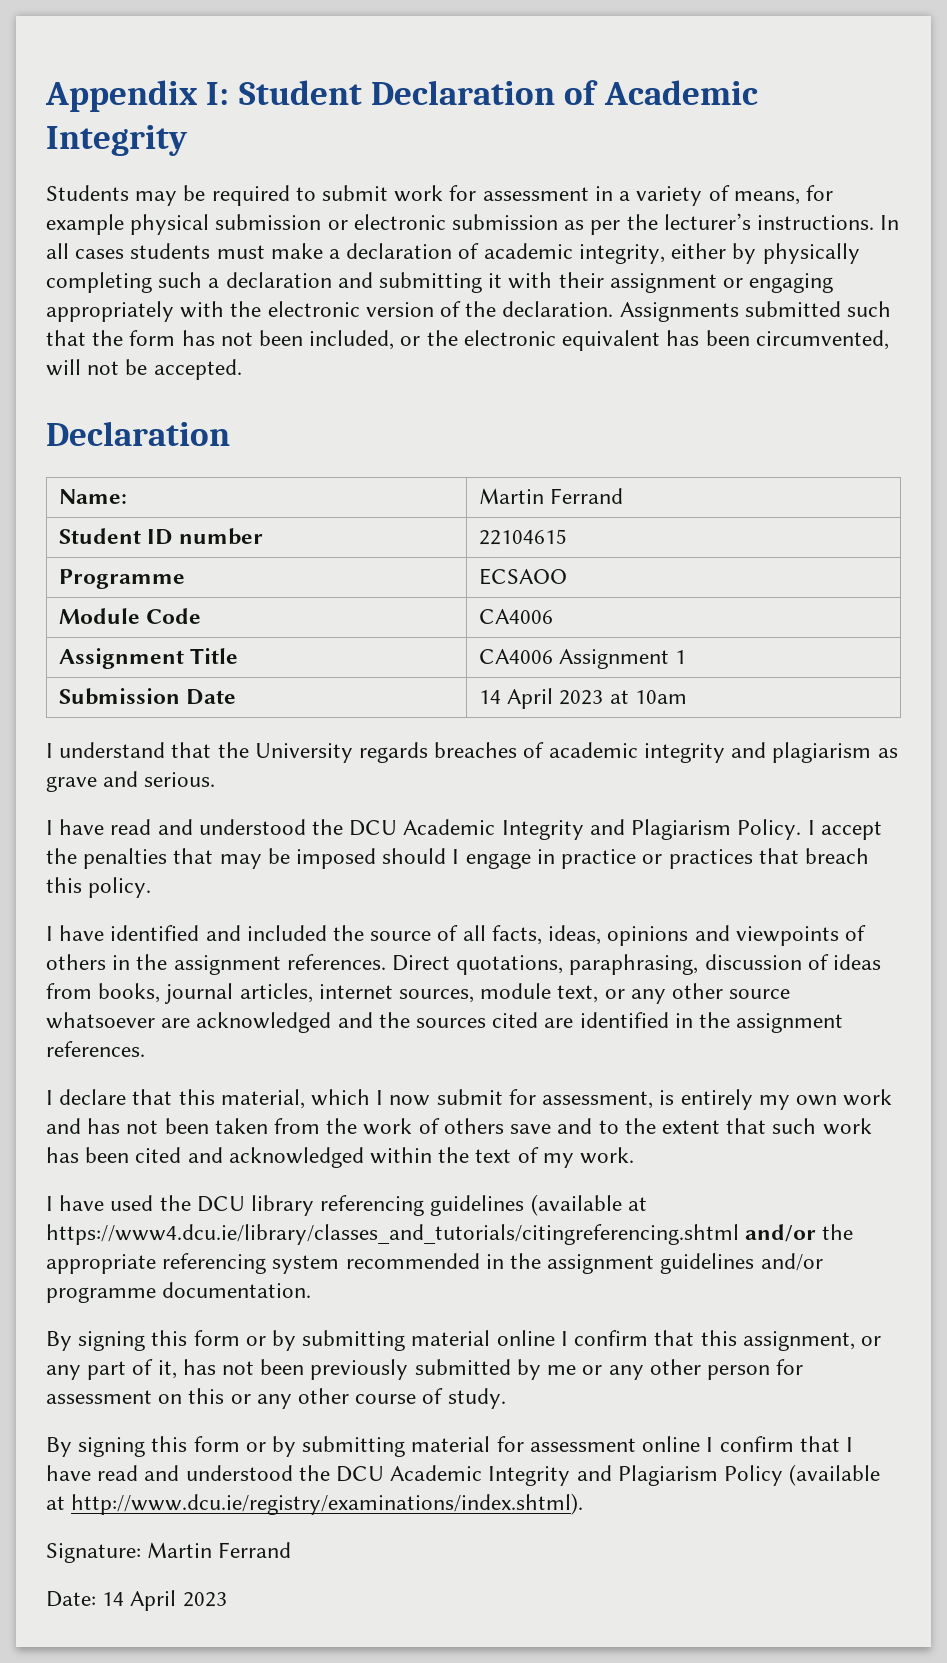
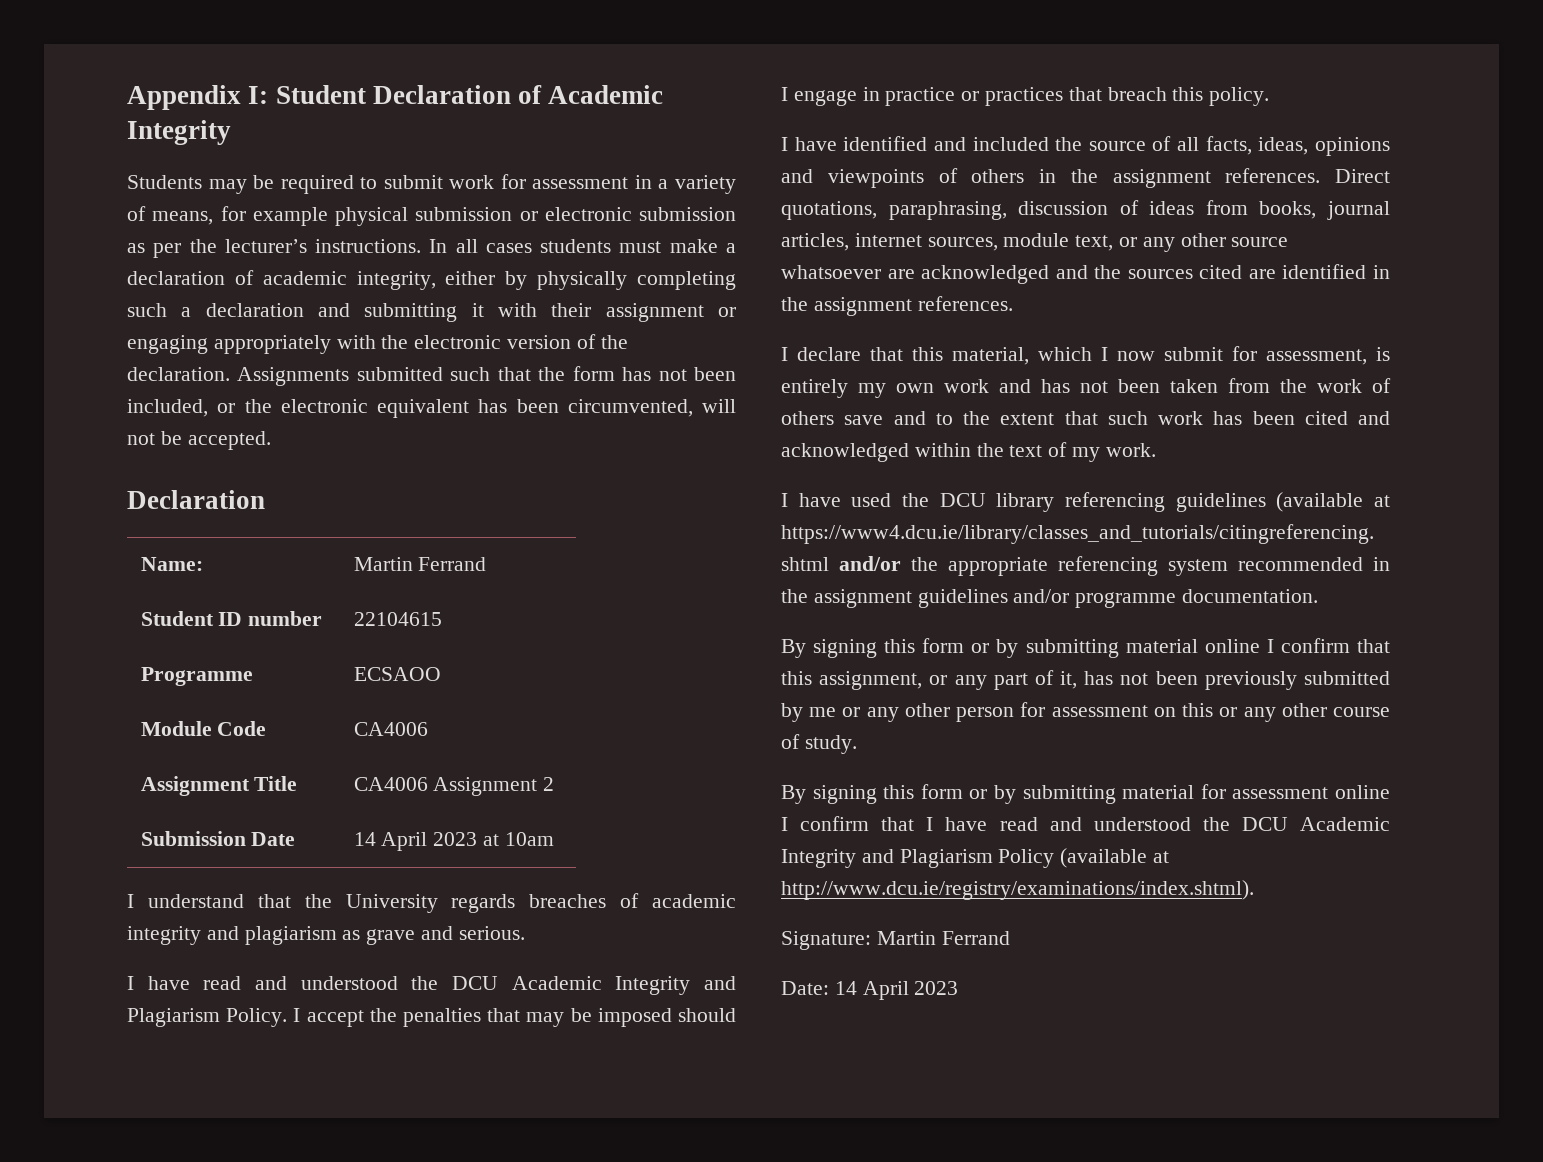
[675,650,687,664] 1 -> [543,777,555,791] 2

